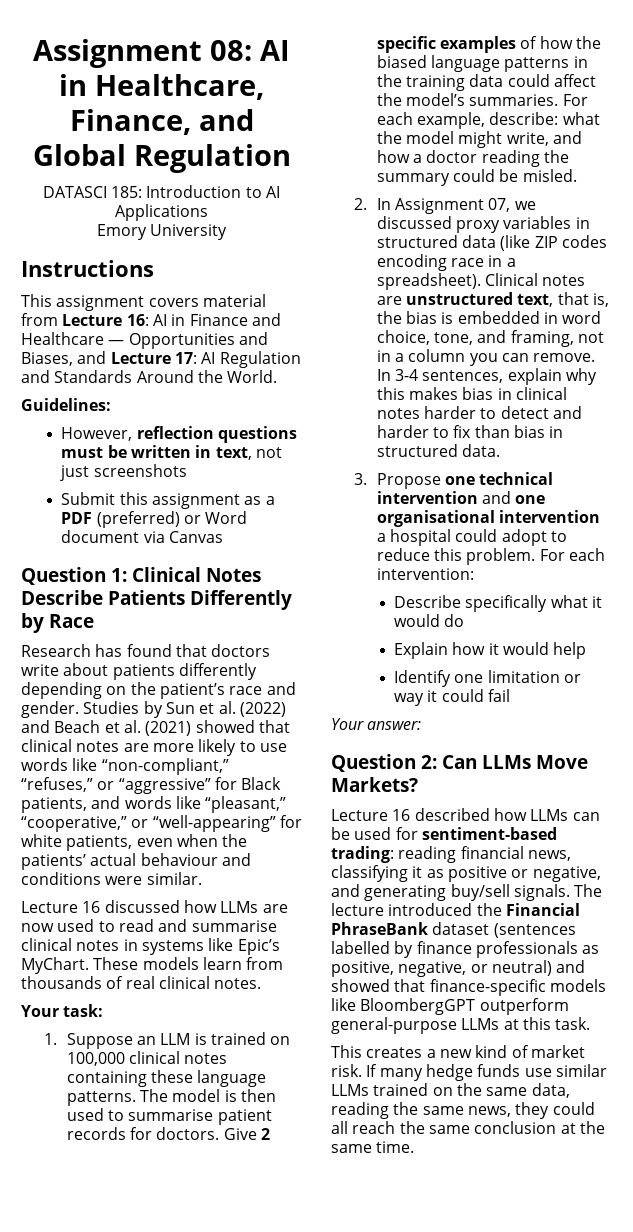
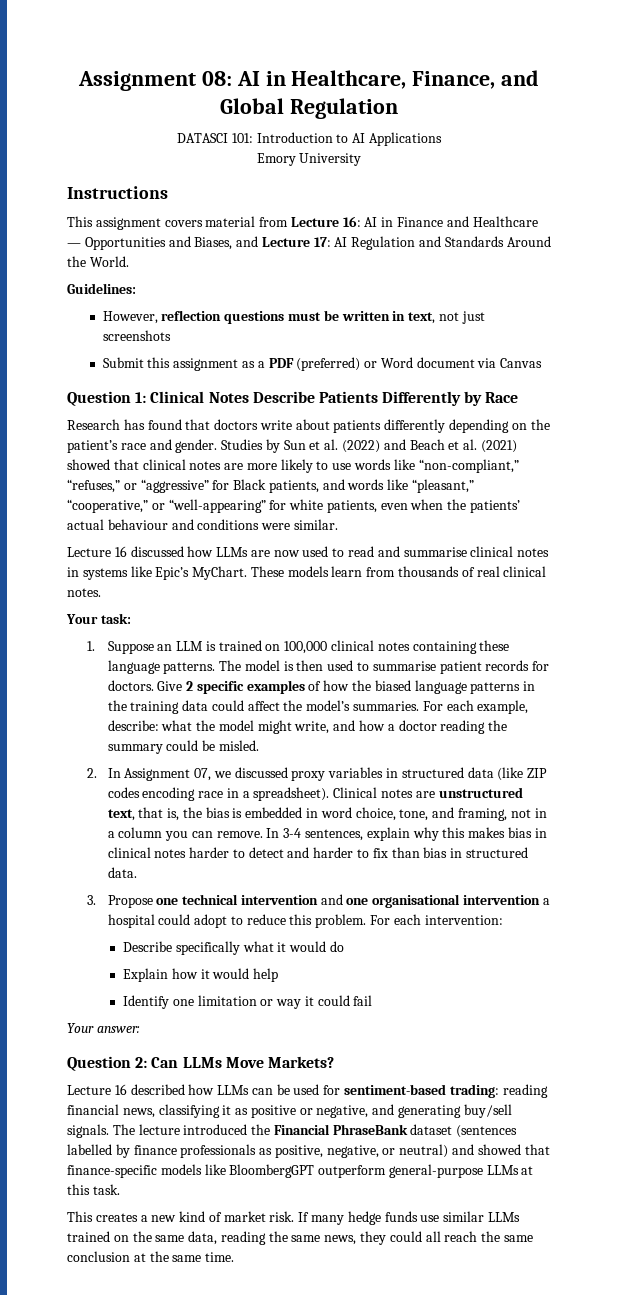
[111,186,143,198] 185: -> [231,133,253,143] 101:

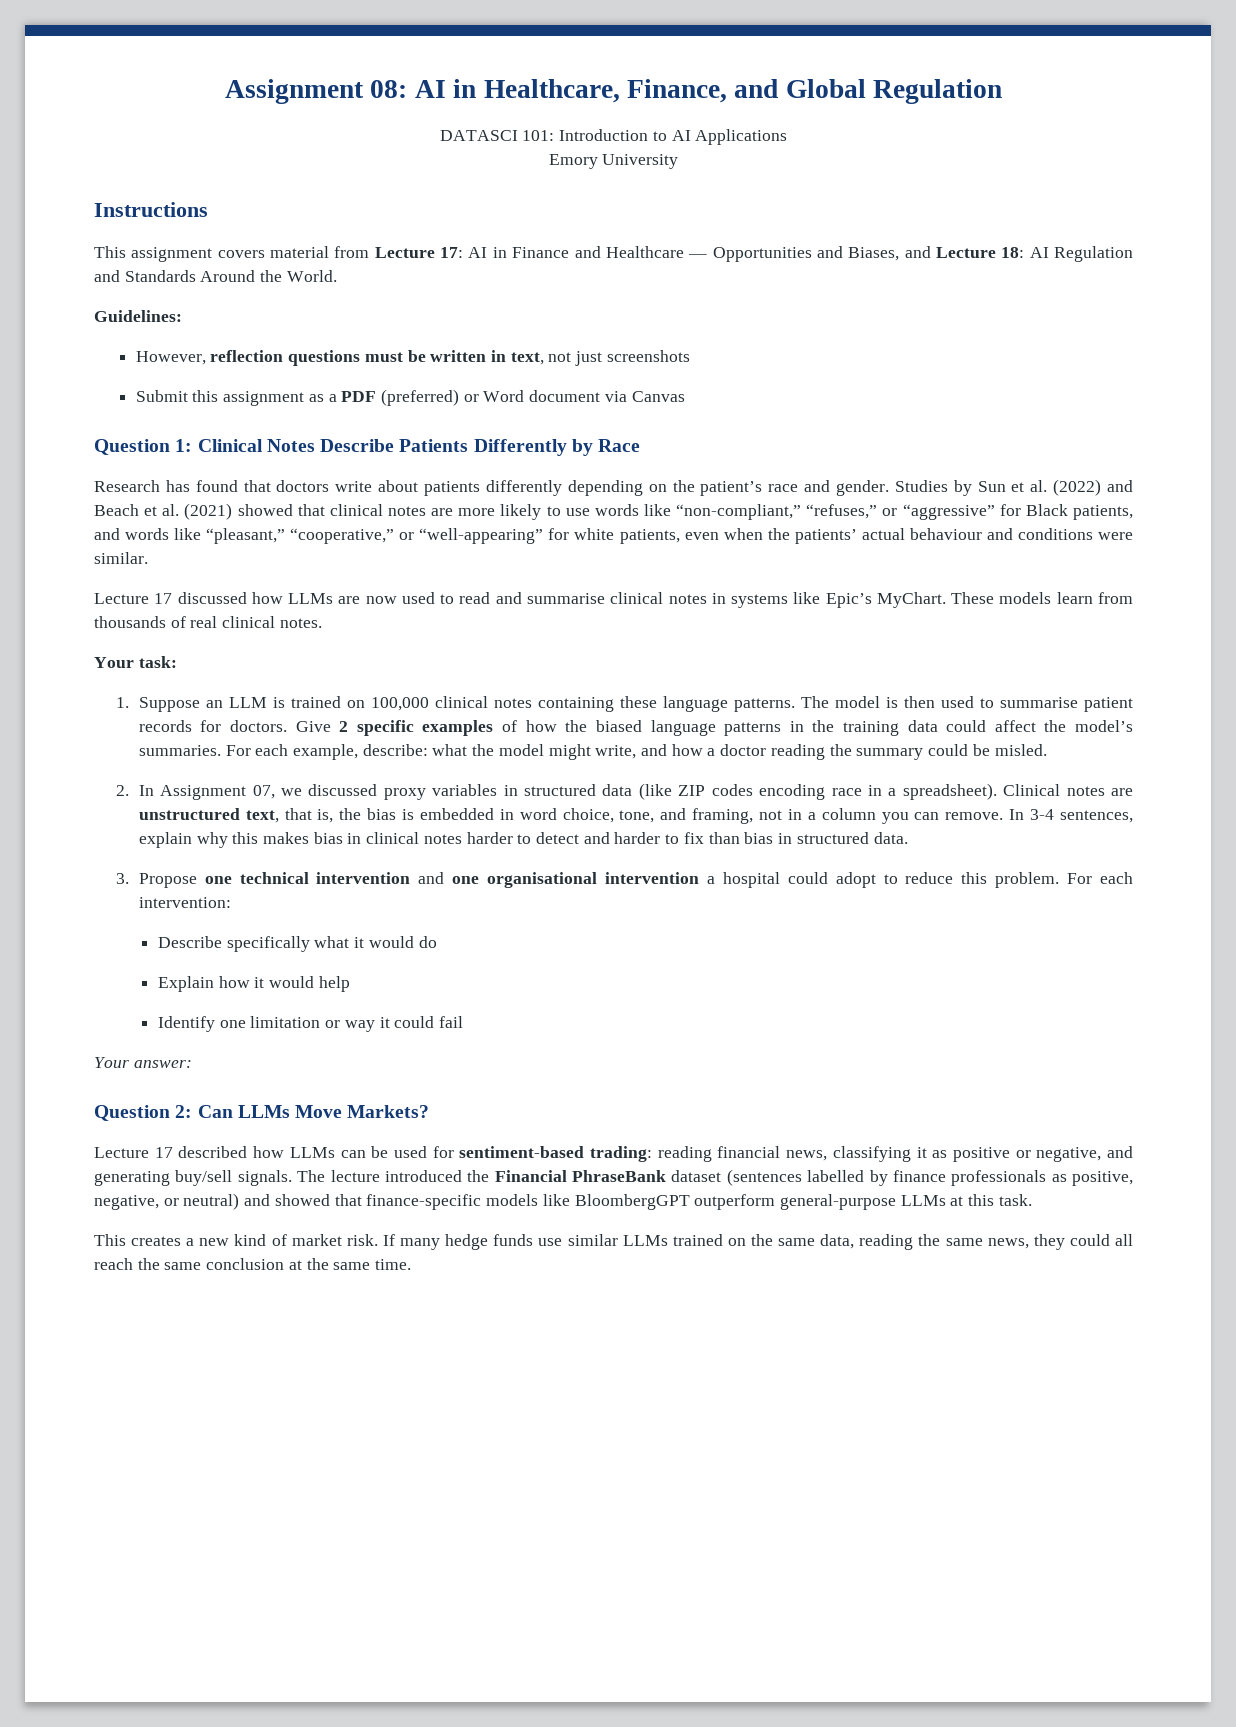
[342,216,361,227] 16: -> [440,247,464,258] 17:
[313,237,331,247] 17: -> [1001,247,1025,258] 18:
[114,546,127,557] 16 -> [154,593,173,604] 17
[114,1084,127,1095] 16 -> [154,1147,173,1158] 17

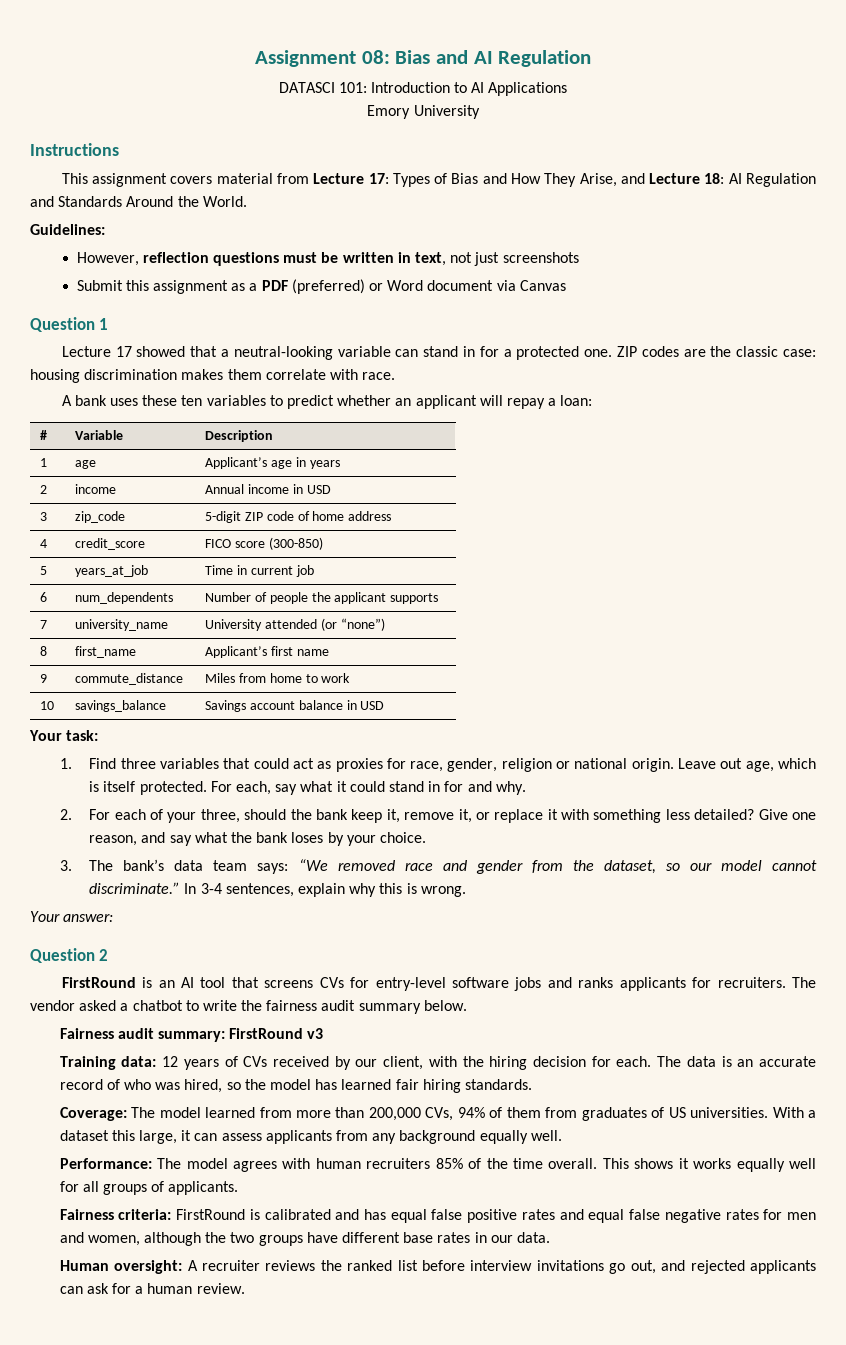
[414,79,866,103] AI in Healthcare, Finance, and Global -> [395,50,493,64] Bias and AI
[468,246,900,262] AI in Finance and Healthcare — Opportunities and Biases, -> [392,173,617,187] Types of Bias and How They Arise,
[175,439,641,456] [94,479,1134,496] [94,503,1133,520] [94,528,1133,544] [94,552,148,564] [94,592,1133,608] [94,616,322,628] [94,656,177,668] [116,696,1133,712] [138,720,1133,736] [138,744,1047,760] [116,783,1134,800] [138,808,1004,824] 1: Clinical Notes Describe Patients Differently by Race // Research has found that doctors write about patients differently depending on the patient’s race and gender. Studies by Sun et al. (2022) and Beach et al. (2021) showed that clinical notes are more likely to use words like “non-compliant,” “refuses,” or “aggressive” for Black patients, and words like “pleasant,” “cooperative,” or “well-appearing” for white patients, even when the patients’ actual behaviour and conditions were similar. // Lecture 17 discussed how LLMs are now used to read and summarise clinical notes in systems like Epic’s MyChart. These models learn from thousands of real clinical notes. // Your task: // 1. Suppose an LLM is trained on 100,000 clinical notes containing these language patterns. The model is then used to summarise patient records for doctors. Give 2 specific examples of how the biased language patterns in the training data could affect the model’s summaries. For each example, describe: what the model might write, and how a doctor reading the summary could be misled. // 2. In Assignment 07, we discussed proxy variables in structured data (like ZIP codes encoding race in a spreadsheet). Clinical notes are unstructured text, that is, the bias is embedded in word choice, tone, and framing, not in a column you can remove. -> [99,318,109,330] [61,346,817,360] [30,369,396,383] [61,395,593,409] [40,430,48,440] [75,430,124,440] [205,430,274,442] [40,458,48,467] [75,460,97,469] [205,457,340,469] [40,485,48,494] [75,484,117,494] [205,484,331,494] [40,512,48,521] [75,511,126,523] [205,511,392,523] [40,539,48,548] [75,538,146,550] [205,537,323,550] [40,566,48,575] [75,565,149,577] [205,565,314,577] [40,592,48,602] [75,592,174,604] [205,592,439,604] [40,620,48,629] [75,619,169,631] [205,618,385,631] [40,646,48,656] [75,646,137,658] [205,646,329,658] [40,674,48,683] [75,673,184,685] [205,673,351,683] [40,701,55,710] [75,700,167,712] [205,700,385,712] [29,730,99,741] [59,758,817,772] [89,781,526,795] [59,809,816,823] [89,832,426,846] [59,859,818,874] [89,882,181,894] 1 // Lecture 17 showed that a neutral-looking variable can stand in for a protected one. ZIP codes are the classic case: housing discrimination makes them correlate with race. // A bank uses these ten variables to predict whether an applicant will repay a loan: // # | Variable | Description // 1 | age | Applicant’s age in years // 2 | income | Annual income in USD // 3 | zip_code | 5-digit ZIP code of home address // 4 | credit_score | FICO score (300-850) // 5 | years_at_job | Time in current job // 6 | num_dependents | Number of people the applicant supports // 7 | university_name | University attended (or “none”) // 8 | first_name | Applicant’s first name // 9 | commute_distance | Miles from home to work // 10 | savings_balance | Savings account balance in USD // Your task: // 1. Find three variables that could act as proxies for race, gender, religion or national origin. Leave out age, which is itself protected. For each, say what it could stand in for and why. // 2. For each of your three, should the bank keep it, remove it, or replace it with something less detailed? Give one reason, and say what the bank loses by your choice. // 3. The bank’s data team says: “We removed race and gender from the dataset, so our model cannot discriminate.”
[262,832,908,844] [116,872,1133,888] [138,897,231,908] [158,936,437,952] [158,976,350,992] [158,1016,464,1032] [94,1057,192,1068] [94,1105,430,1121] [94,1146,1134,1162] [94,1169,1133,1186] [94,1193,1032,1210] [94,1234,1133,1250] [94,1258,412,1270] makes bias in clinical notes harder to detect and harder to fix than bias in structured data. // 3. Propose one technical intervention and one organisational intervention a hospital could adopt to reduce this problem. For each intervention: // Describe specifically what it would do // Explain how it would help // Identify one limitation or way it could fail // Your answer: // Question 2: Can LLMs Move Markets? // Lecture 17 described how LLMs can be used for sentiment-based trading: reading financial news, classifying it as positive or negative, and generating buy/sell signals. The lecture introduced the Financial PhraseBank dataset (sentences labelled by finance professionals as positive, negative, or neutral) and showed that finance-specific models like BloombergGPT outperform general-purpose LLMs at this task. // This creates a new kind of market risk. If many hedge funds use similar LLMs trained on the same data, reading the same news, they could all reach the same conclusion at the same time. -> [406,883,466,897] [30,911,114,922] [30,948,109,963] [61,977,817,991] [30,1000,467,1014] [59,1028,324,1042] [59,1056,816,1070] [59,1079,532,1093] [59,1107,816,1121] [59,1130,562,1144] [59,1158,817,1172] [59,1181,239,1195] [59,1209,816,1223] [59,1232,550,1246] [59,1260,816,1274] [59,1283,245,1294] is wrong. // Your answer: // Question 2 // FirstRound is an AI tool that screens CVs for entry-level software jobs and ranks applicants for recruiters. The vendor asked a chatbot to write the fairness audit summary below. // Fairness audit summary: FirstRound v3 // Training data: 12 years of CVs received by our client, with the hiring decision for each. The data is an accurate record of who was hired, so the model has learned fair hiring standards. // Coverage: The model learned from more than 200,000 CVs, 94% of them from graduates of US universities. With a dataset this large, it can assess applicants from any background equally well. // Performance: The model agrees with human recruiters 85% of the time overall. This shows it works equally well for all groups of applicants. // Fairness criteria: FirstRound is calibrated and has equal false positive rates and equal false negative rates for men and women, although the two groups have different base rates in our data. // Human oversight: A recruiter reviews the ranked list before interview invitations go out, and rejected applicants can ask for a human review.

